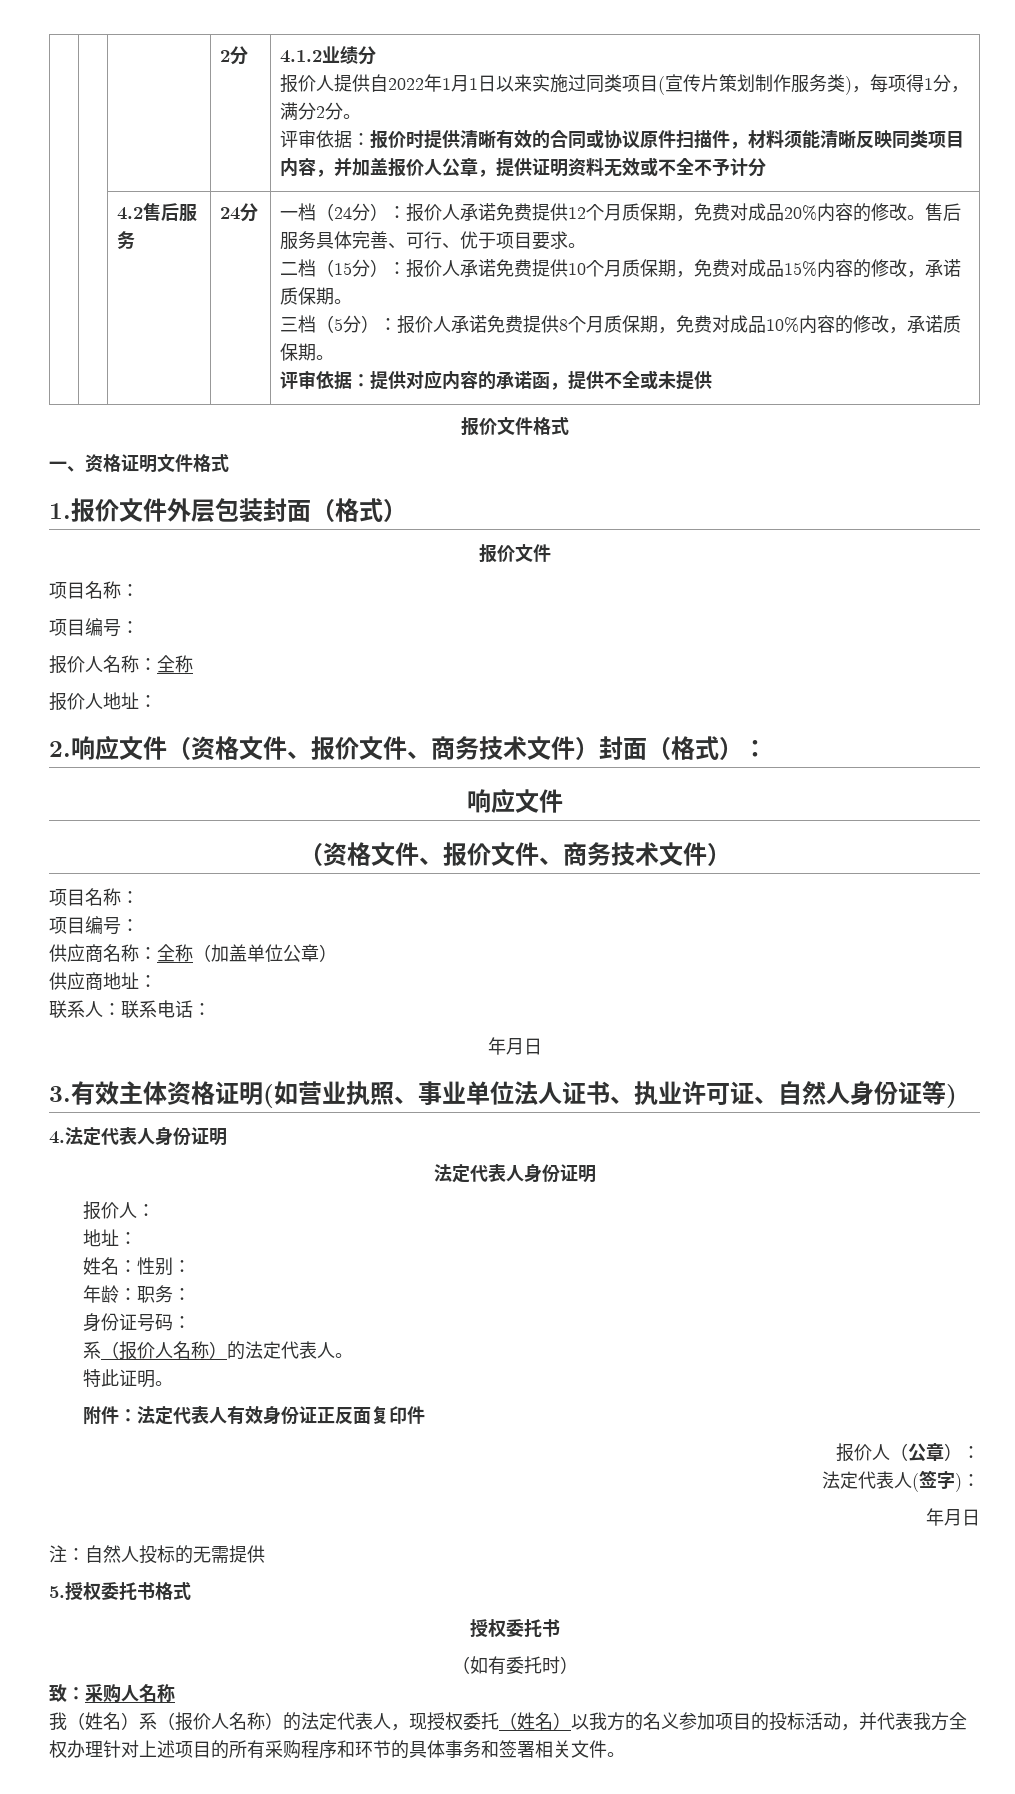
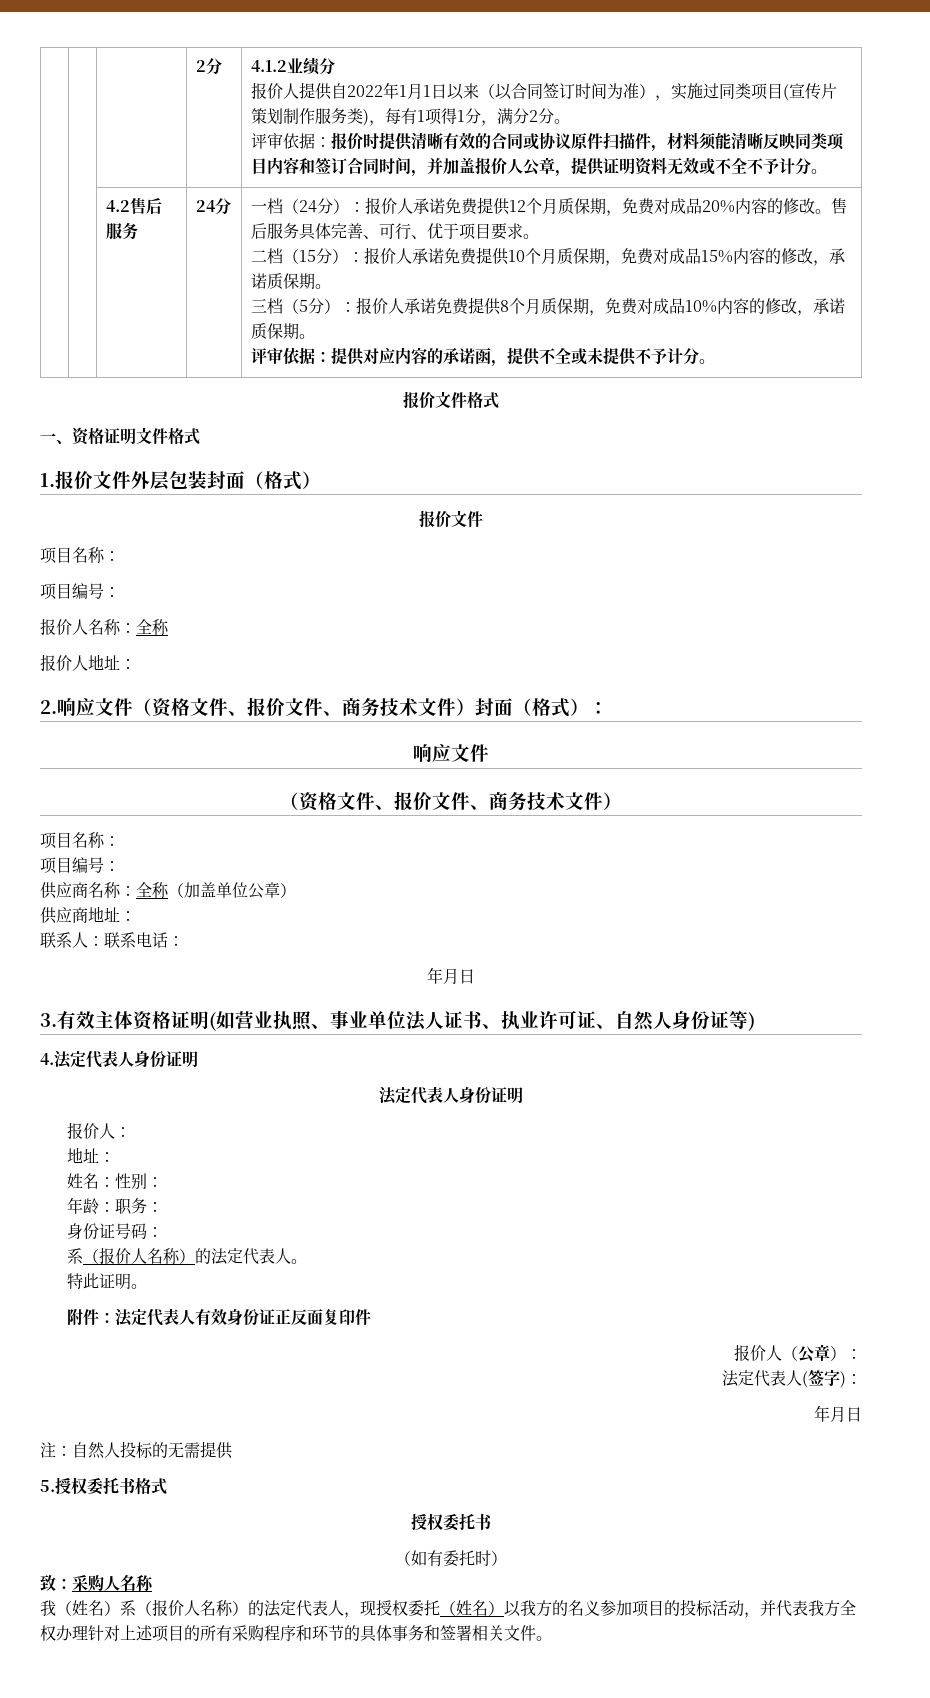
(533, 83) none -> [479,83,672,101] （以合同签订时间为准），
(889, 83) none -> [401,108,426,124] 有1
(317, 167) none -> [299,157,412,175] 和签订合同时间
(767, 167) none -> [811,169,828,174] 。
(713, 380) none -> [635,348,716,365] 不予计分。

